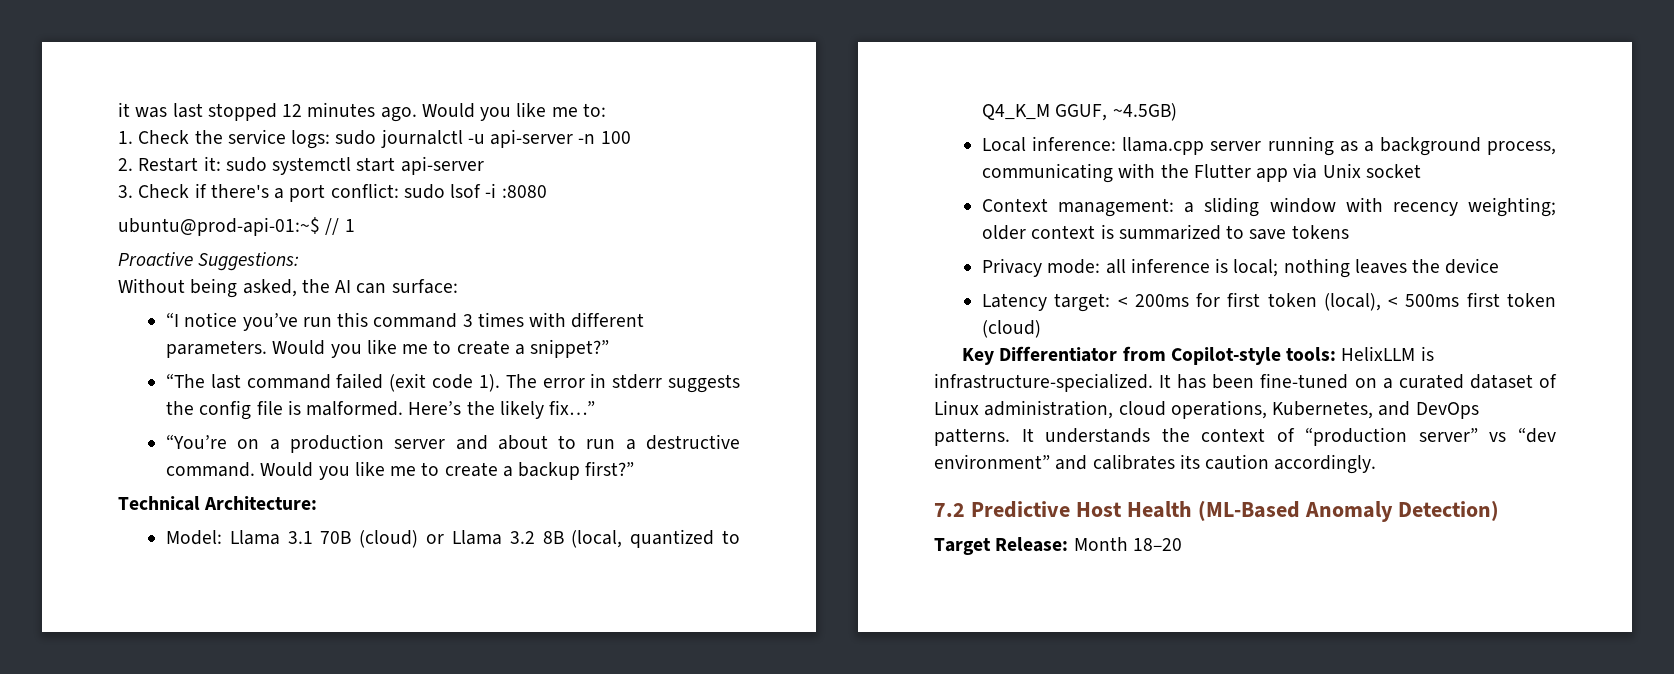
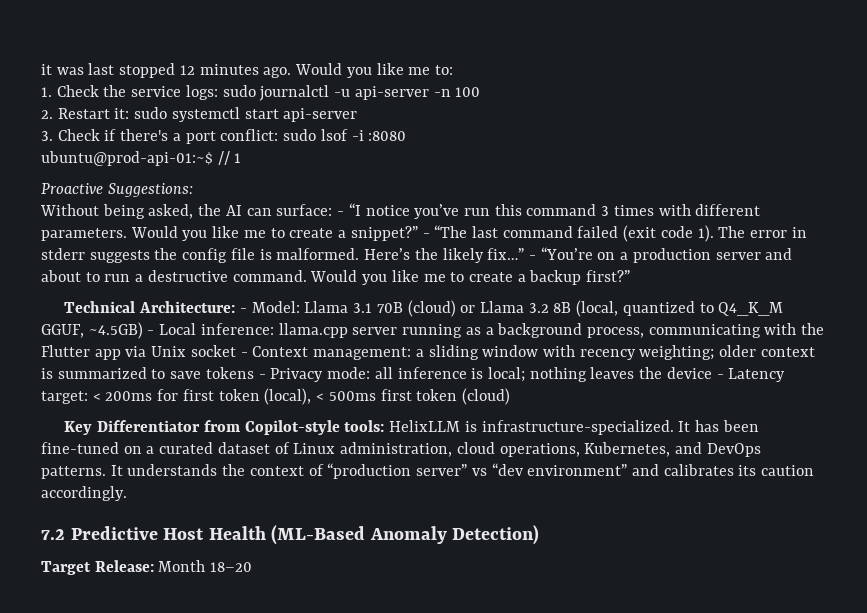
(458, 286) // -> [337,211,345,216] -
(610, 348) // -> [422,233,430,238] -
(596, 407) // -> [528,255,536,260] -
(318, 503) // -> [239,308,247,313] -
(1177, 112) // -> [147,330,155,335] -
(1421, 171) // -> [240,352,248,357] -
(1349, 232) // -> [258,374,266,379] -
(1500, 266) // -> [716,374,724,379] -

